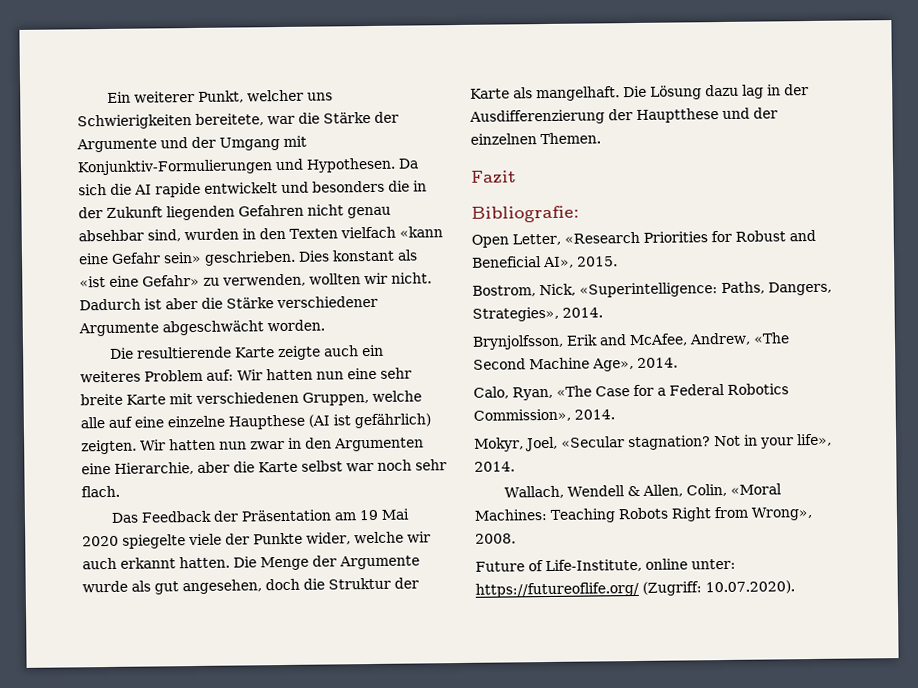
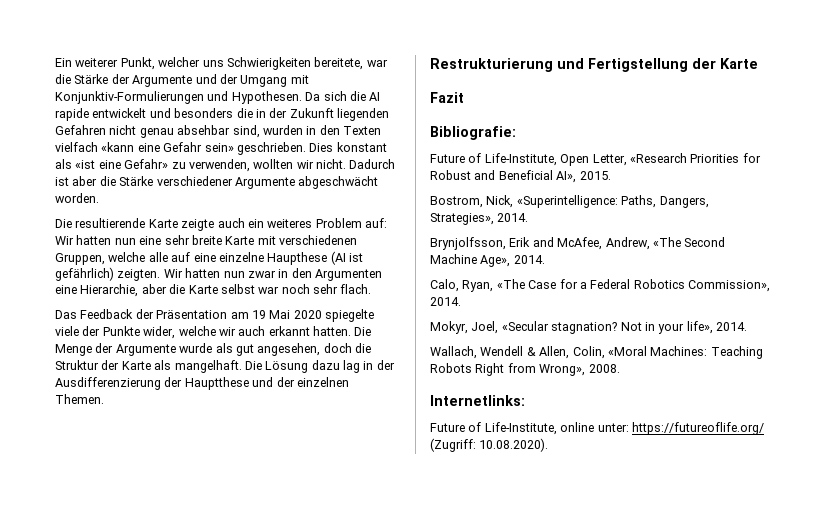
(601, 138) none -> [430,58,758,72] // Restrukturierung und Fertigstellung der Karte
(579, 214) none -> [430,153,557,166] Future of Life-Institute,
(516, 538) none -> [430,395,525,406] // Internetlinks:
[705,580,795,595] 10.07.2020). -> [479,438,549,452] 10.08.2020).

